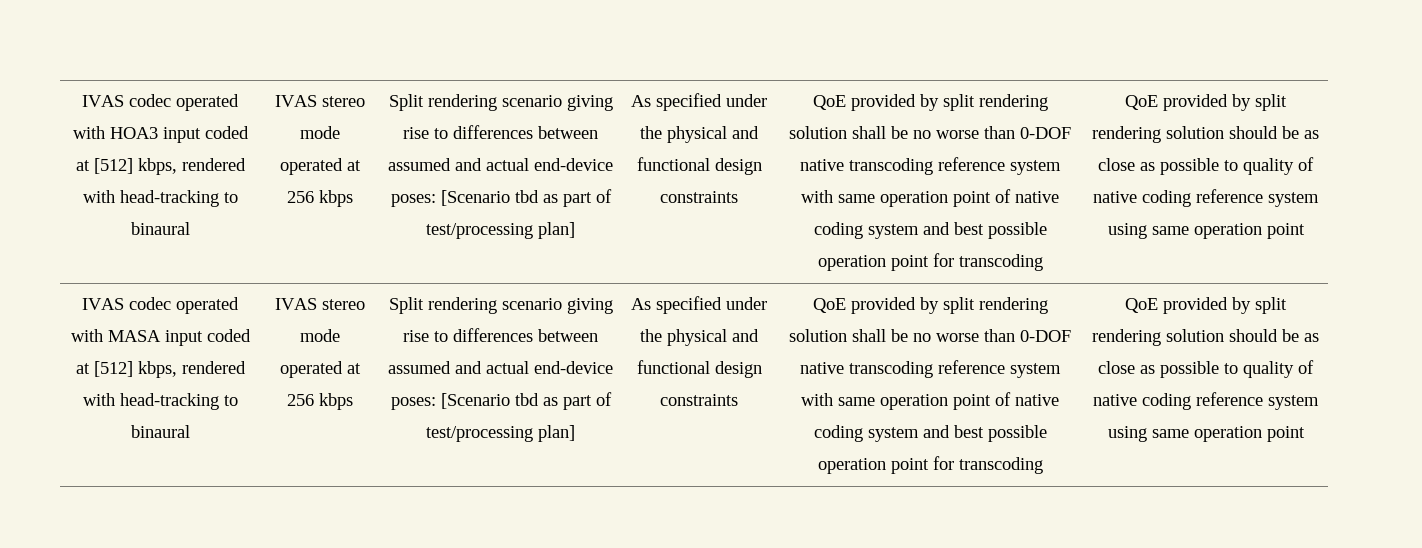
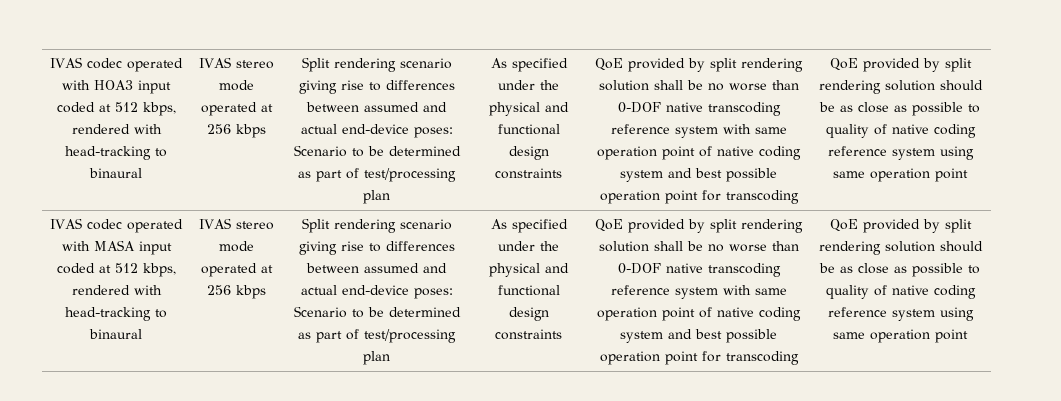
[93,158,133,174] [512] -> [114,102,138,112] 512
[440,189,612,207] [426,222,575,239] [Scenario tbd as part of test/processing plan] -> [293,145,461,157] [298,168,456,182] [363,190,390,204] Scenario to be determined as part of test/processing plan
[93,361,133,377] [512] -> [114,263,138,273] 512
[440,392,612,410] [426,425,575,442] [Scenario tbd as part of test/processing plan] -> [293,306,461,318] [298,329,456,343] [363,351,390,365] Scenario to be determined as part of test/processing plan

